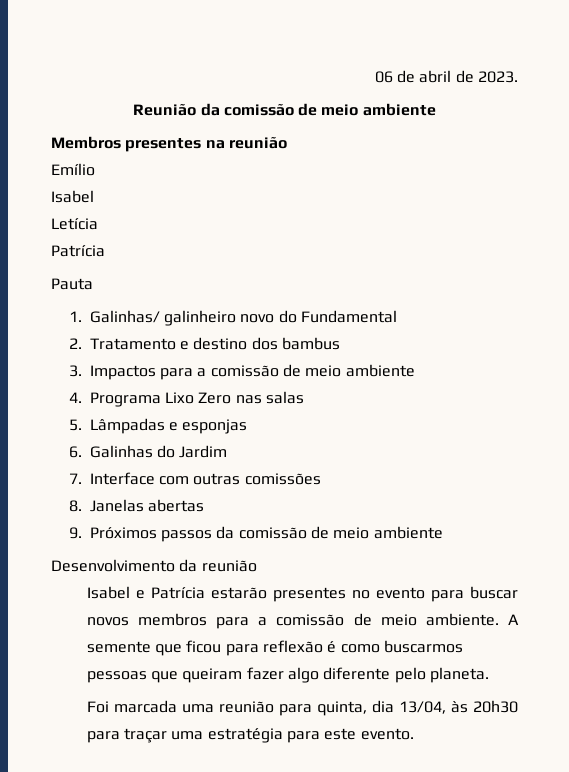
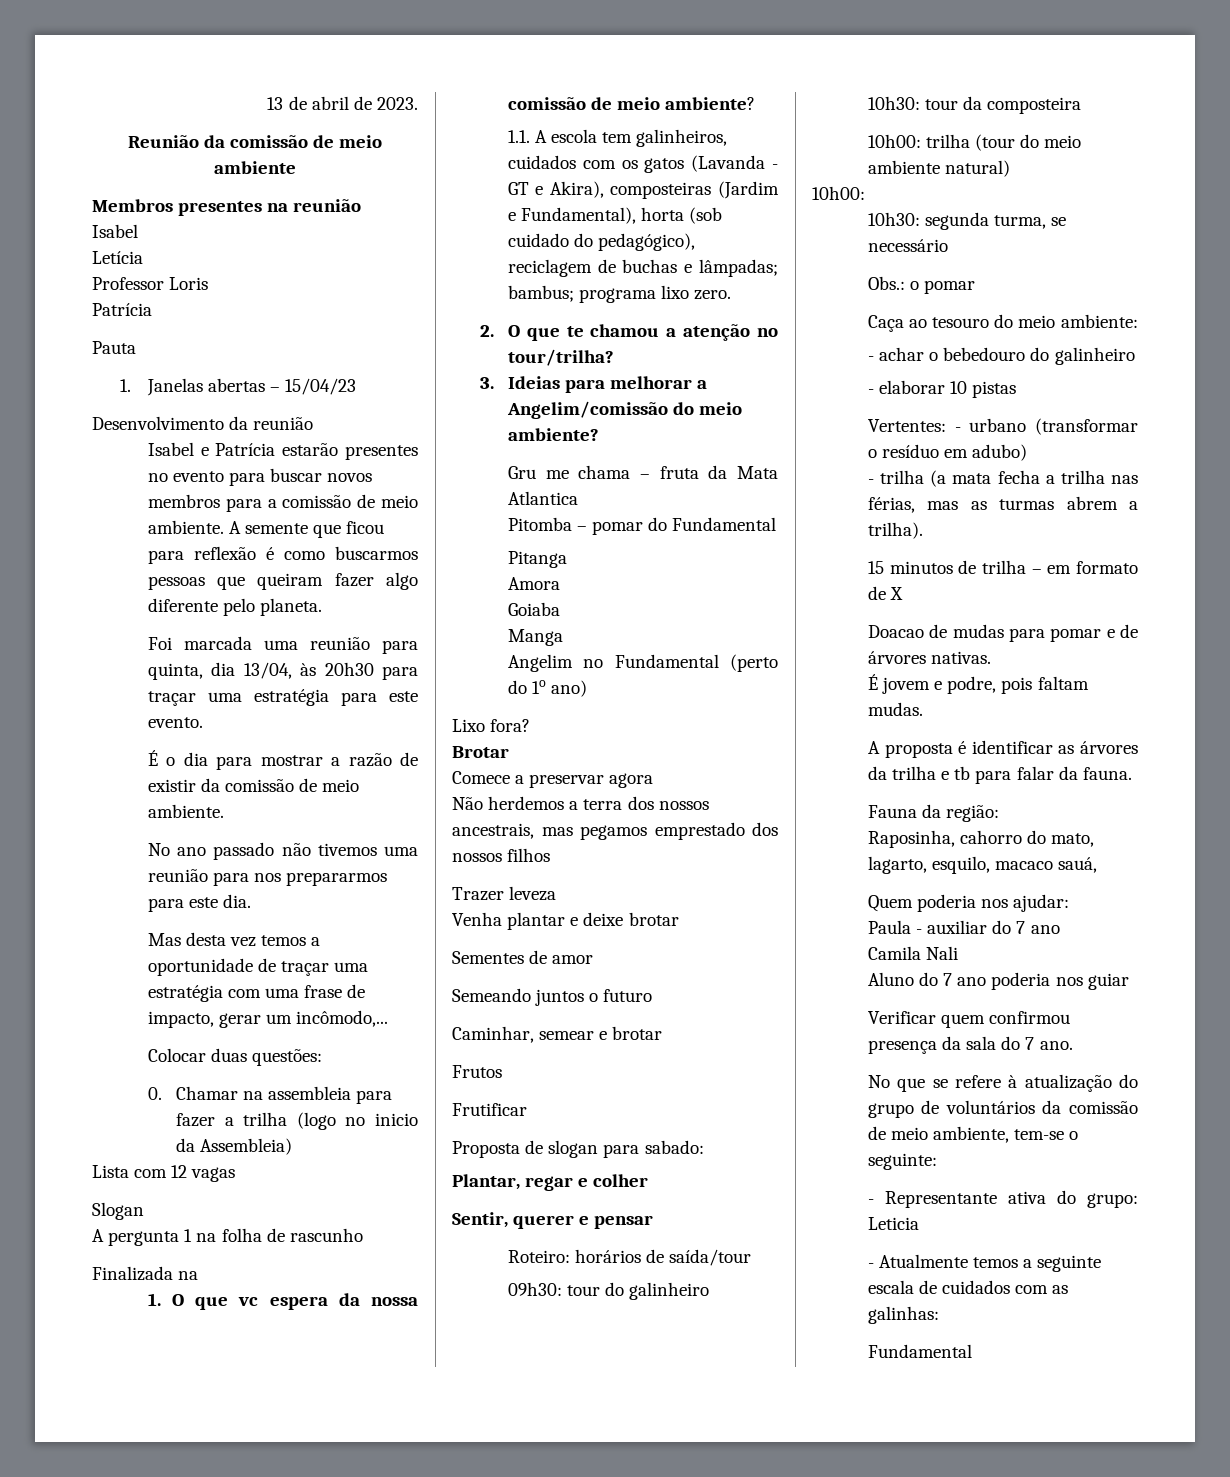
[374,71,393,83] 06 -> [267,97,284,110] 13
[51,163,95,176] // Emílio -> (362, 205) none
(98, 224) none -> [92,277,209,290] // Professor Loris
[89,310,398,326] [68,337,341,350] [68,364,415,380] [68,391,305,407] [68,418,248,434] [68,445,228,458] [68,472,321,485] [68,499,205,512] [68,526,443,542] Galinhas/ galinheiro novo do Fundamental // 2. Tratamento e destino dos bambus // 3. Impactos para a comissão de meio ambiente // 4. Programa Lixo Zero nas salas // 5. Lâmpadas e esponjas // 6. Galinhas do Jardim // 7. Interface com outras comissões // 8. Janelas abertas // 9. Próximos passos da comissão de meio ambiente -> [146,378,357,396] Janelas abertas – 15/04/23
(414, 734) none -> [147,750,418,770] [147,778,360,792] [147,804,224,818] [147,842,418,860] [147,869,388,886] [147,894,252,912] [147,932,321,947] [147,958,369,976] [147,984,366,1002] [147,1010,389,1028] [147,1048,323,1066] [147,1086,393,1104] [175,1112,418,1130] [175,1138,293,1155] [92,1165,236,1182] [92,1202,144,1220] [92,1228,363,1246] [92,1266,199,1281] [147,1293,418,1310] [507,97,756,110] [507,129,728,147] [507,155,778,173] [507,181,779,199] [507,207,723,224] [507,233,696,251] [507,259,778,277] [507,285,732,303] [479,324,779,341] [507,349,614,366] [479,376,708,393] [506,401,743,419] [507,428,599,441] [507,465,778,479] [507,491,578,505] [507,517,777,535] [507,551,567,568] [507,577,560,590] [507,602,560,616] [507,629,563,646] [507,654,778,672] [507,680,588,697] [452,719,531,732] [452,746,509,758] [452,771,654,788] [452,796,709,810] [452,822,778,840] [452,848,551,862] [452,886,557,901] [452,912,679,930] [452,950,594,964] [452,988,653,1006] [452,1026,663,1043] [452,1065,502,1078] [452,1103,527,1116] [452,1140,704,1158] [452,1174,649,1191] [452,1212,654,1229] [507,1249,752,1266] [507,1282,710,1300] [867,96,1082,114] [867,134,1082,151] [867,160,1011,177] [812,186,865,200] [867,212,1067,230] [867,239,948,252] [867,276,976,294] [867,314,1138,332] [867,347,1135,365] [867,380,1017,398] [867,418,1138,435] [867,444,1028,461] [867,470,1138,487] [867,496,1138,513] [867,522,923,539] [867,560,1138,574] [867,586,904,600] [867,624,1138,642] [867,651,992,664] [867,674,1089,694] [867,702,923,716] [867,740,1138,758] [867,766,1132,784] [867,804,1000,822] [867,830,1095,848] [867,856,1098,874] [867,894,1070,912] [867,920,1060,934] [867,946,959,960] [867,972,1129,990] [867,1011,1071,1028] [867,1036,1073,1054] [867,1074,1138,1092] [867,1100,1138,1118] [867,1126,1079,1143] [867,1153,937,1170] [867,1190,1138,1208] [867,1217,919,1230] [867,1254,1102,1272] [867,1280,1069,1294] [867,1306,939,1324] [867,1344,972,1358] // É o dia para mostrar a razão de existir da comissão de meio ambiente. // No ano passado não tivemos uma reunião para nos prepararmos para este dia. // Mas desta vez temos a oportunidade de traçar uma estratégia com uma frase de impacto, gerar um incômodo,... // Colocar duas questões: // 0. Chamar na assembleia para fazer a trilha (logo no inicio da Assembleia) // Lista com 12 vagas // Slogan // A pergunta 1 na folha de rascunho // Finalizada na // 1. O que vc espera da nossa comissão de meio ambiente? // 1.1. A escola tem galinheiros, cuidados com os gatos (Lavanda - GT e Akira), composteiras (Jardim e Fundamental), horta (sob cuidado do pedagógico), reciclagem de buchas e lâmpadas; bambus; programa lixo zero. // 2. O que te chamou a atenção no tour/trilha? // 3. Ideias para melhorar a Angelim/comissão do meio ambiente? // Gru me chama – fruta da Mata Atlantica // Pitomba – pomar do Fundamental // Pitanga // Amora // Goiaba // Manga // Angelim no Fundamental (perto do 1o ano) // Lixo fora? // Brotar // Comece a preservar agora // Não herdemos a terra dos nossos ancestrais, mas pegamos emprestado dos nossos filhos // Trazer leveza // Venha plantar e deixe brotar // Sementes de amor // Semeando juntos o futuro // Caminhar, semear e brotar // Frutos // Frutificar // Proposta de slogan para sabado: // Plantar, regar e colher // Sentir, querer e pensar // Roteiro: horários de saída/tour // 09h30: tour do galinheiro // 10h30: tour da composteira // 10h00: trilha (tour do meio ambiente natural) // 10h00: // 10h30: segunda turma, se necessário // Obs.: o pomar // Caça ao tesouro do meio ambiente: // - achar o bebedouro do galinheiro // - elaborar 10 pistas // Vertentes: - urbano (transformar o resíduo em adubo) // - trilha (a mata fecha a trilha nas férias, mas as turmas abrem a trilha). // 15 minutos de trilha – em formato de X // Doacao de mudas para pomar e de árvores nativas. // É jovem e podre, pois faltam mudas. // A proposta é identificar as árvores da trilha e tb para falar da fauna. // Fauna da região: // Raposinha, cahorro do mato, lagarto, esquilo, macaco sauá, // Quem poderia nos ajudar: // Paula - auxiliar do 7 ano // Camila Nali // Aluno do 7 ano poderia nos guiar // Verificar quem confirmou presença da sala do 7 ano. // No que se refere à atualização do grupo de voluntários da comissão de meio ambiente, tem-se o seguinte: // - Representante ativa do grupo: Leticia // - Atualmente temos a seguinte escala de cuidados com as galinhas: // Fundamental

